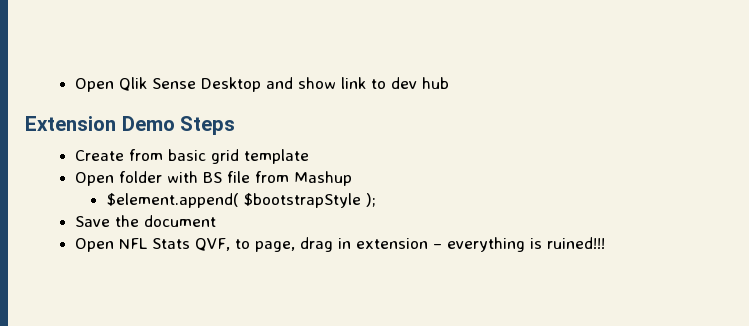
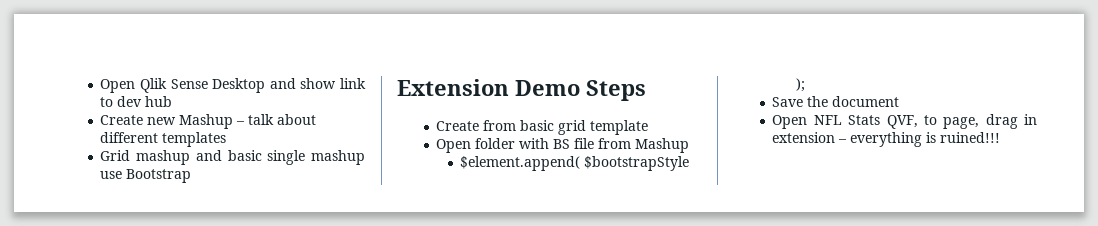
(450, 83) none -> [100,114,317,129] [100,132,227,147] [100,150,365,165] [100,169,192,183] // Create new Mashup – talk about different templates // Grid mashup and basic single mashup use Bootstrap

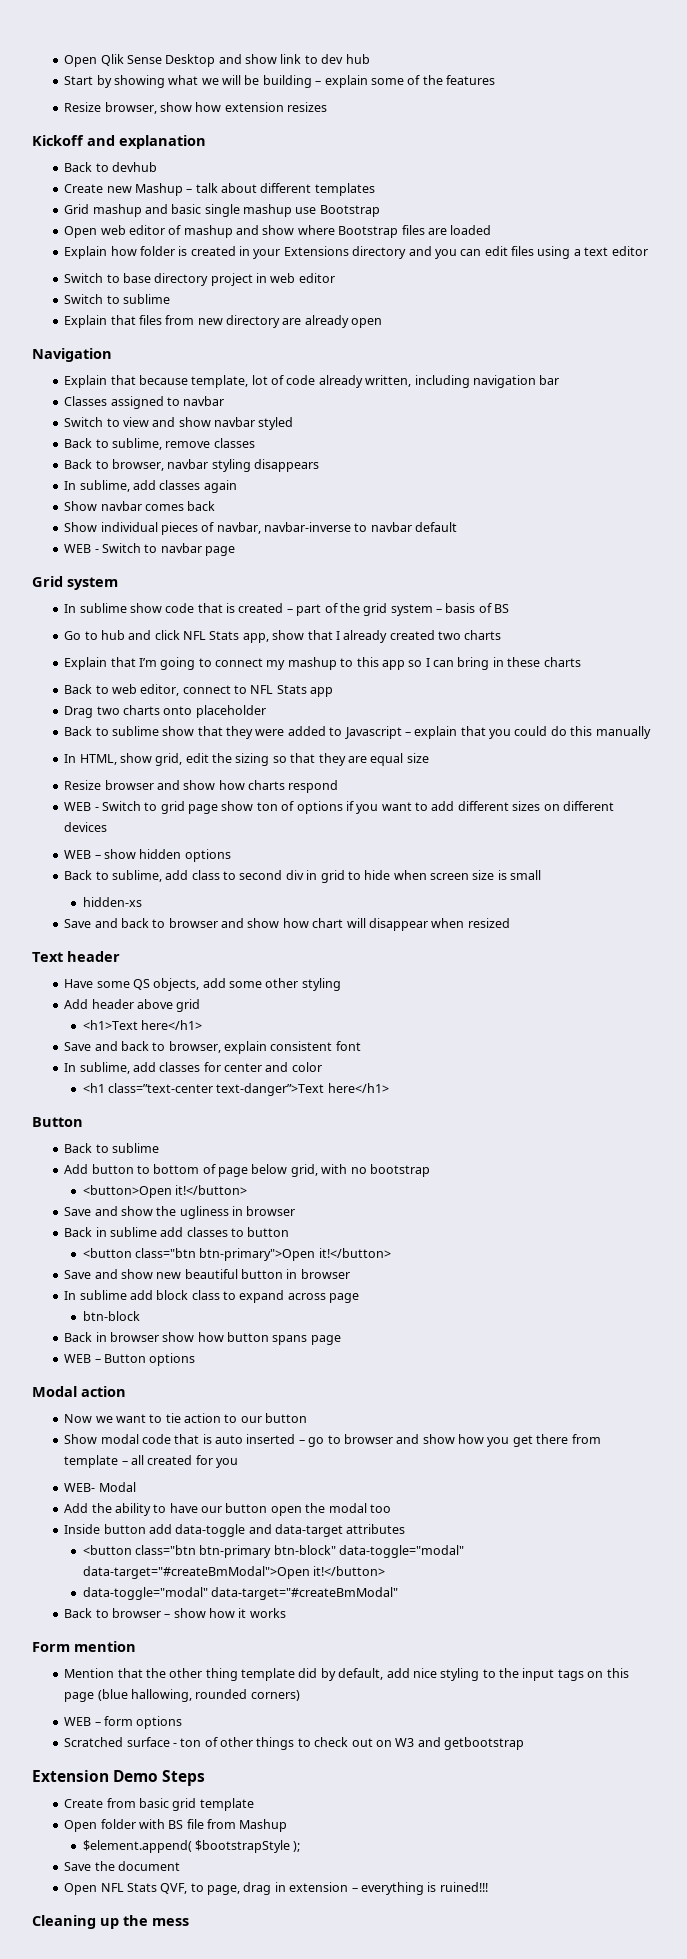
(173, 101) none -> [64,75,496,88] [64,102,328,114] [32,135,206,149] [64,162,157,172] // Start by showing what we will be building – explain some of the features // Resize browser, show how extension resizes // Kickoff and explanation // Back to devhub
(192, 176) none -> [64,225,492,238] [64,246,648,259] [64,273,335,286] [64,294,170,304] [64,315,383,328] [32,348,112,362] [64,375,560,388] [64,396,225,409] [64,417,294,430] [64,438,255,450] [64,459,320,472] [64,480,237,493] [64,501,216,511] [64,522,458,535] [64,543,236,556] [32,576,118,590] [64,603,510,616] [64,630,502,643] [64,657,581,670] [64,684,334,697] [64,705,266,718] [64,726,651,739] [64,753,429,766] [64,780,339,793] [64,801,614,814] [64,822,108,832] [64,849,231,862] [64,870,542,883] [82,897,142,907] [64,918,510,931] [32,951,120,962] [64,978,341,991] [64,999,201,1012] [82,1020,202,1030] [64,1041,361,1054] [64,1062,322,1074] [82,1083,389,1096] [32,1117,83,1127] [64,1143,159,1153] [64,1164,430,1177] [82,1185,247,1198] [64,1206,296,1219] [64,1227,290,1237] [82,1248,391,1261] [64,1269,350,1279] [64,1290,360,1303] [82,1311,140,1321] [64,1332,341,1345] [64,1353,196,1366] [32,1386,126,1397] [64,1413,308,1423] [64,1434,601,1447] [64,1455,239,1468] [64,1482,136,1492] [64,1503,391,1516] [64,1524,406,1537] [82,1545,465,1558] [82,1566,385,1579] [82,1587,398,1600] [64,1608,286,1618] [32,1641,136,1652] [64,1668,629,1681] [64,1689,300,1702] [64,1716,183,1729] [64,1737,525,1750] // Open web editor of mashup and show where Bootstrap files are loaded // Explain how folder is created in your Extensions directory and you can edit files using a text editor // Switch to base directory project in web editor // Switch to sublime // Explain that files from new directory are already open // Navigation // Explain that because template, lot of code already written, including navigation bar // Classes assigned to navbar // Switch to view and show navbar styled // Back to sublime, remove classes // Back to browser, navbar styling disappears // In sublime, add classes again // Show navbar comes back // Show individual pieces of navbar, navbar-inverse to navbar default // WEB - Switch to navbar page // Grid system // In sublime show code that is created – part of the grid system – basis of BS // Go to hub and click NFL Stats app, show that I already created two charts // Explain that I’m going to connect my mashup to this app so I can bring in these charts // Back to web editor, connect to NFL Stats app // Drag two charts onto placeholder // Back to sublime show that they were added to Javascript – explain that you could do this manually // In HTML, show grid, edit the sizing so that they are equal size // Resize browser and show how charts respond // WEB - Switch to grid page show ton of options if you want to add different sizes on different devices // WEB – show hidden options // Back to sublime, add class to second div in grid to hide when screen size is small // hidden-xs // Save and back to browser and show how chart will disappear when resized // Text header // Have some QS objects, add some other styling // Add header above grid // <h1>Text here</h1> // Save and back to browser, explain consistent font // In sublime, add classes for center and color // <h1 class=”text-center text-danger”>Text here</h1> // Button // Back to sublime // Add button to bottom of page below grid, with no bootstrap // <button>Open it!</button> // Save and show the ugliness in browser // Back in sublime add classes to button // <button class="btn btn-primary">Open it!</button> // Save and show new beautiful button in browser // In sublime add block class to expand across page // btn-block // Back in browser show how button spans page // WEB – Button options // Modal action // Now we want to tie action to our button // Show modal code that is auto inserted – go to browser and show how you get there from template – all created for you // WEB- Modal // Add the ability to have our button open the modal too // Inside button add data-toggle and data-target attributes // <button class="btn btn-primary btn-block" data-toggle="modal" data-target="#createBmModal">Open it!</button> // data-toggle="modal" data-target="#createBmModal" // Back to browser – show how it works // Form mention // Mention that the other thing template did by default, add nice styling to the input tags on this page (blue hallowing, rounded corners) // WEB – form options // Scratched surface - ton of other things to check out on W3 and getbootstrap
(1001, 137) none -> [32,1915,189,1929] // Cleaning up the mess

